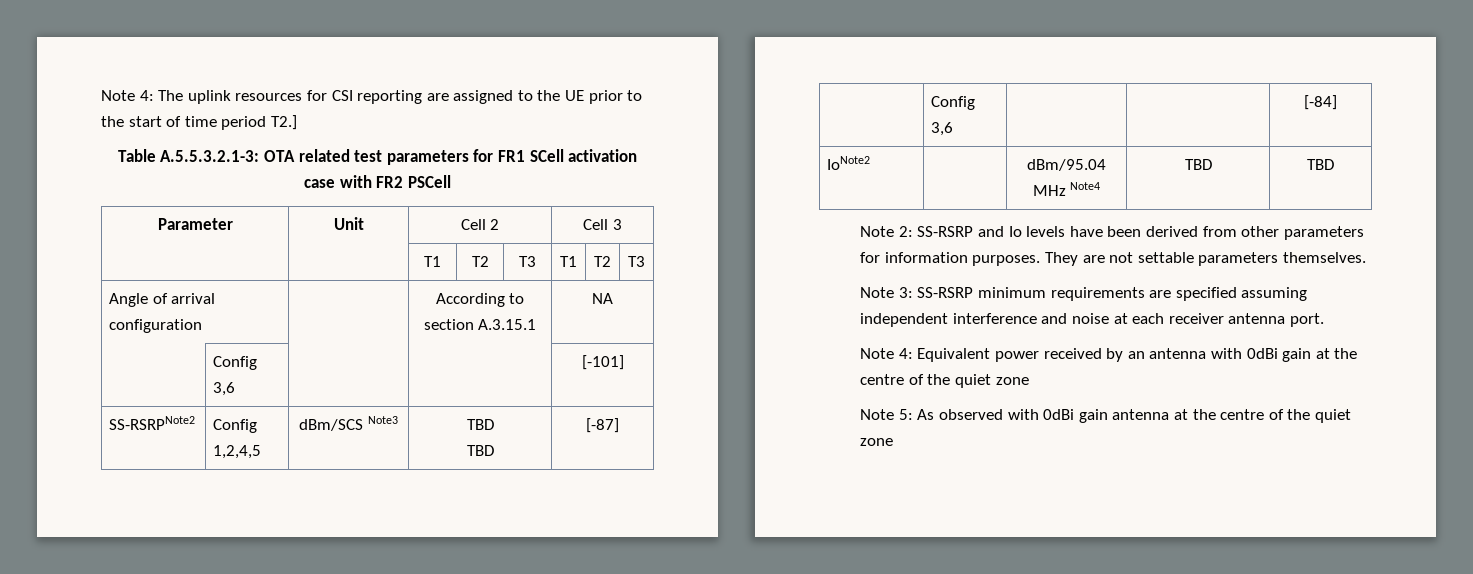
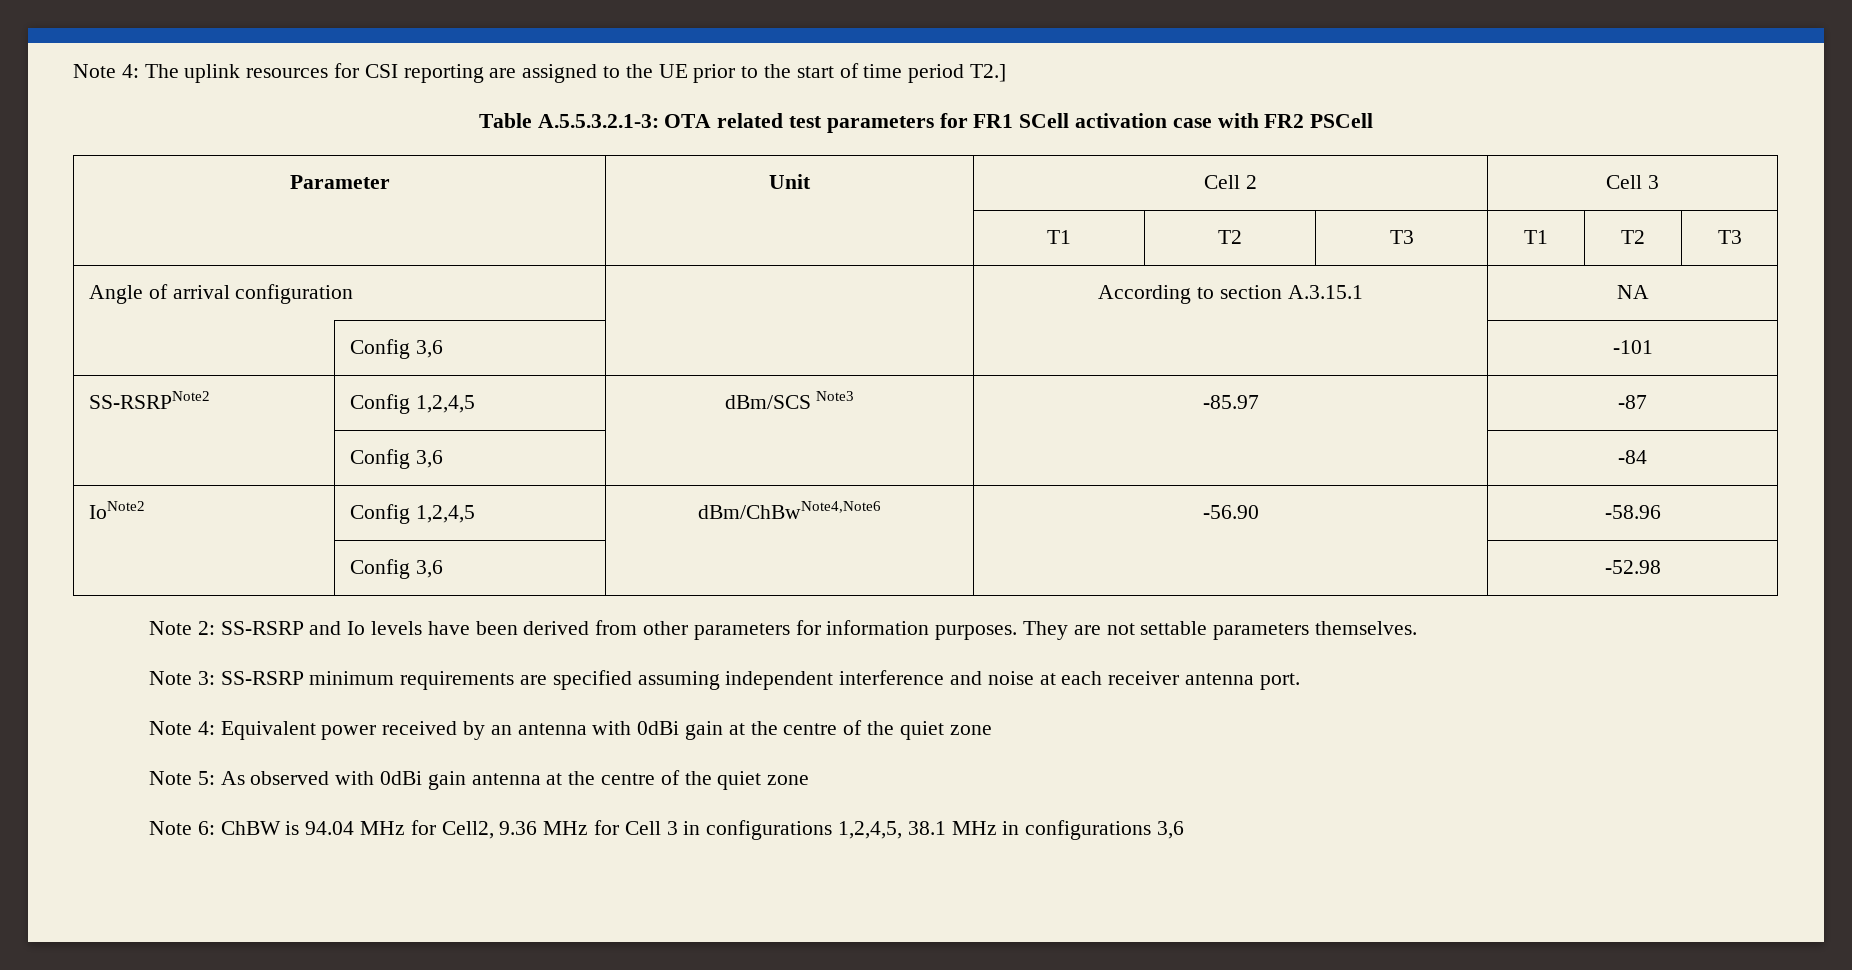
[581,355,624,370] [-101] -> [1612,340,1653,354] -101
[466,419,494,430] [466,445,494,456] [586,418,619,433] [930,96,975,110] [930,122,953,136] [1304,95,1337,110] TBD // TBD | [-87] // | Config 3,6 | | | [-84] -> [1202,395,1259,409] [1618,395,1647,409] [350,449,443,469] [1618,450,1647,464] -85.97 | -87 // | Config 3,6 | | | -84
[1027,159,1106,171] [1032,182,1101,196] [1184,159,1212,170] [1307,159,1334,170] | dBm/95.04 MHz Note4 | TBD | TBD -> [350,504,475,524] [698,501,881,519] [1202,505,1259,519] [1604,505,1661,519] [350,559,443,579] [1604,560,1661,574] Config 1,2,4,5 | dBm/ChBwNote4,Note6 | -56.90 | -58.96 // | Config 3,6 | | | -52.98
(894, 442) none -> [148,820,1185,840] // Note 6: ChBW is 94.04 MHz for Cell2, 9.36 MHz for Cell 3 in configurations 1,2,4,5, 38.1 MHz in configurations 3,6

